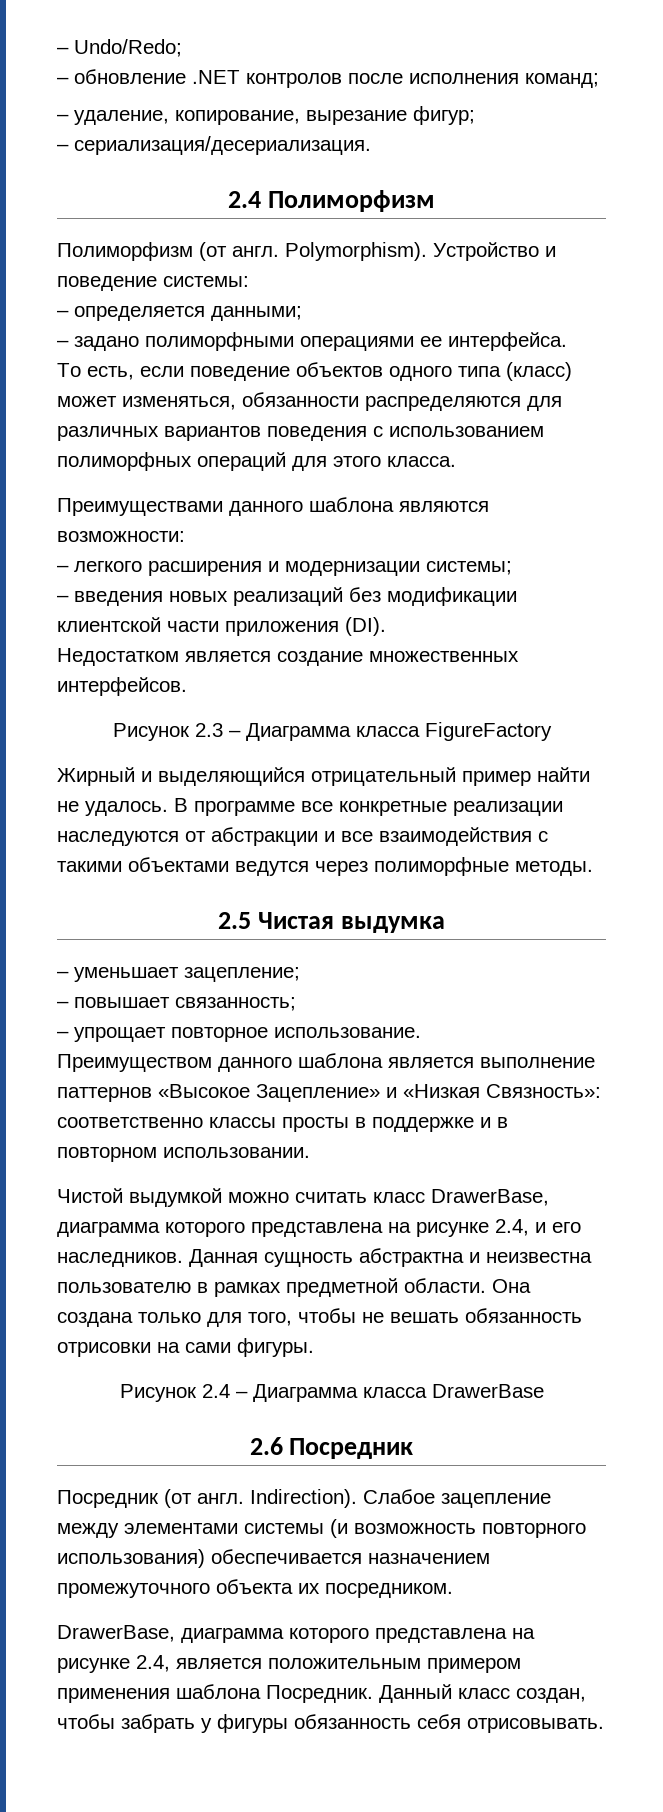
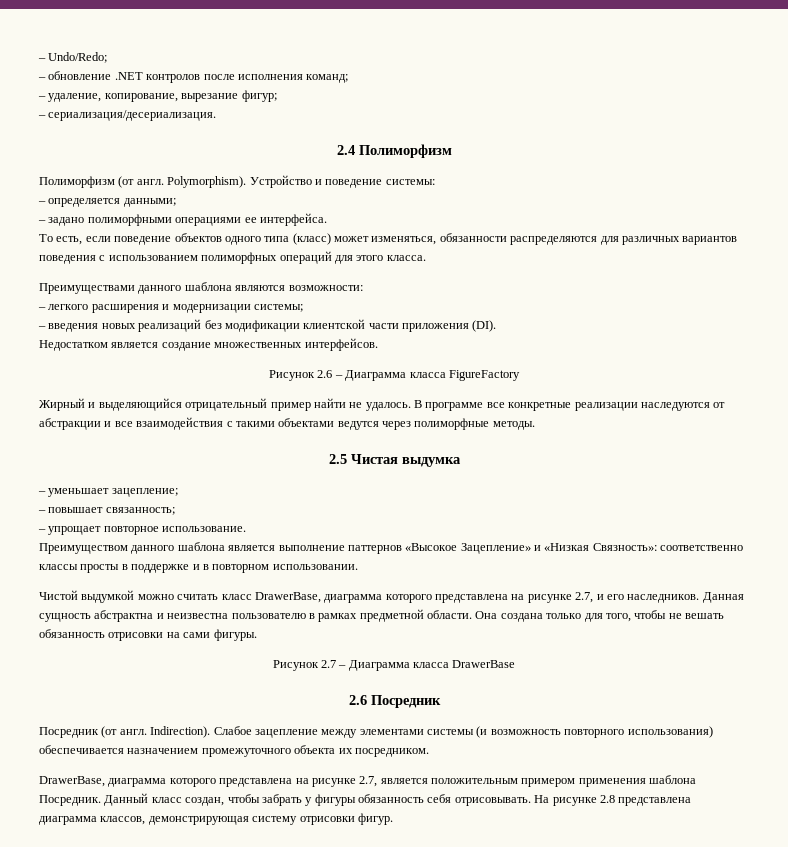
[194,723,223,737] 2.3 -> [317,370,333,378] 2.6
[495,1219,529,1236] 2.4, -> [575,592,594,603] 2.7,
[201,1384,230,1398] 2.4 -> [320,660,336,668] 2.7
[136,1655,170,1672] 2.4, -> [359,776,378,787] 2.7,
(604, 1725) none -> [534,795,692,806] [39,813,393,825] На рисунке 2.8 представлена диаграмма классов, демонстрирующая систему отрисовки фигур.

